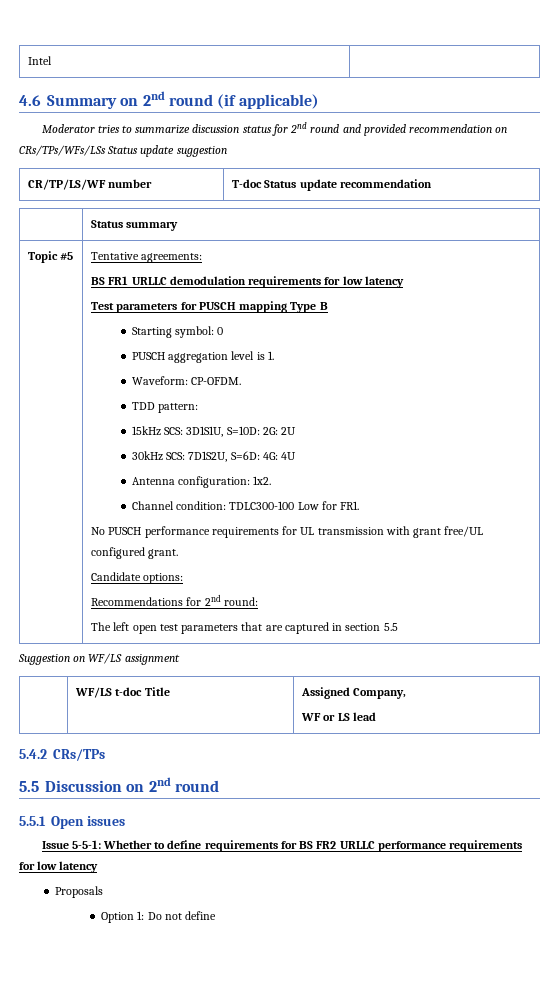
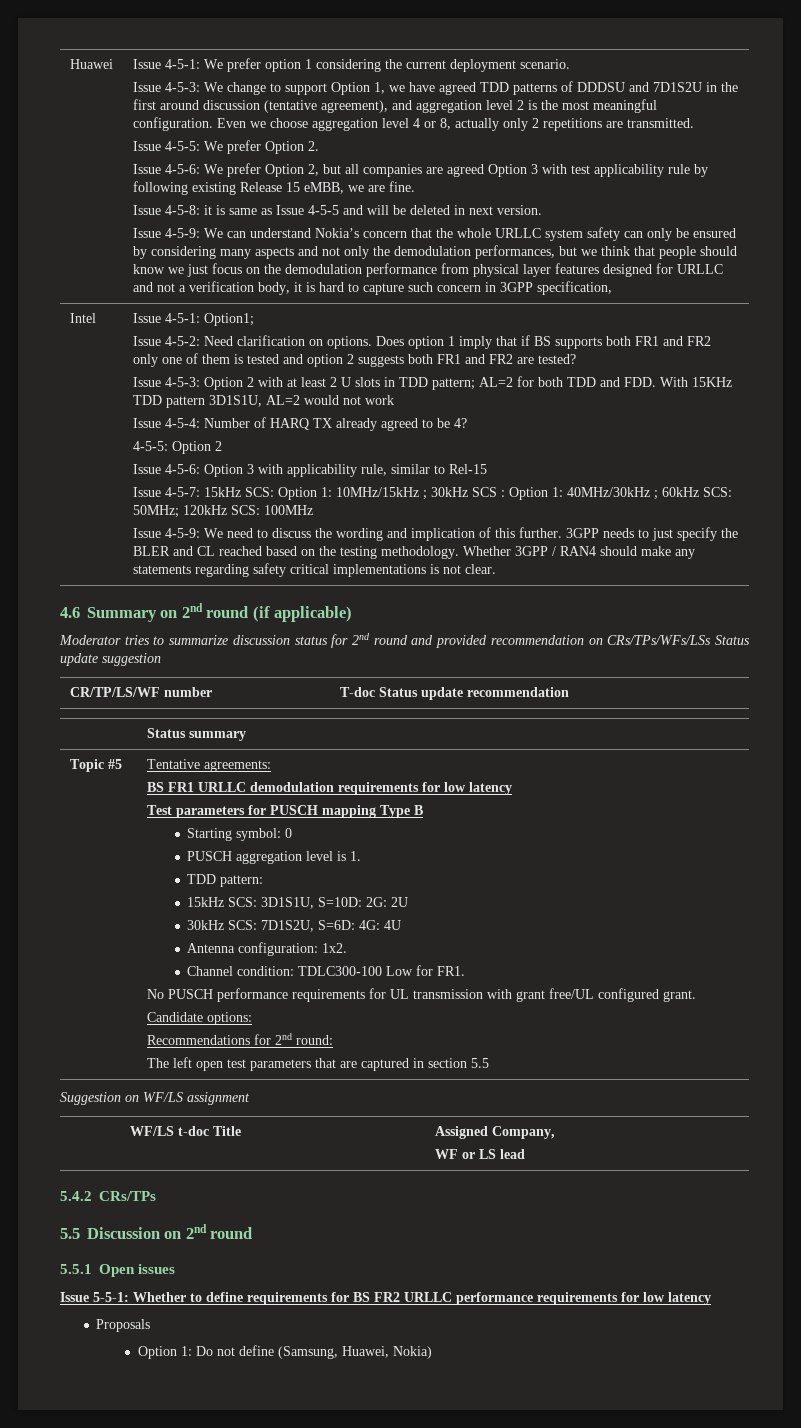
[28,56,53,65] Intel | -> [69,59,113,69] [132,58,570,72] [132,81,738,95] [132,99,657,113] [132,117,694,131] [132,140,319,154] [132,163,708,177] [132,181,415,195] [132,205,542,215] [132,227,736,241] [132,245,737,259] [132,263,723,277] [132,281,612,295] [69,313,96,323] [132,313,254,326] [132,335,711,349] [132,353,576,367] [132,376,732,390] [132,395,394,408] [132,417,467,431] [132,441,222,454] [132,464,487,477] [132,487,732,500] [132,505,313,518] [132,527,738,541] [132,546,695,559] [132,563,496,577] Huawei | Issue 4-5-1: We prefer option 1 considering the current deployment scenario. // Issue 4-5-3: We change to support Option 1, we have agreed TDD patterns of DDDSU and 7D1S2U in the first around discussion (tentative agreement), and aggregation level 2 is the most meaningful configuration. Even we choose aggregation level 4 or 8, actually only 2 repetitions are transmitted. // Issue 4-5-5: We prefer Option 2. // Issue 4-5-6: We prefer Option 2, but all companies are agreed Option 3 with test applicability rule by following existing Release 15 eMBB, we are fine. // Issue 4-5-8: it is same as Issue 4-5-5 and will be deleted in next version. // Issue 4-5-9: We can understand Nokia’s concern that the whole URLLC system safety can only be ensured by considering many aspects and not only the demodulation performances, but we think that people should know we just focus on the demodulation performance from physical layer features designed for URLLC and not a verification body, it is hard to capture such concern in 3GPP specification, // Intel | Issue 4-5-1: Option1; // Issue 4-5-2: Need clarification on options. Does option 1 imply that if BS supports both FR1 and FR2 only one of them is tested and option 2 suggests both FR1 and FR2 are tested? // Issue 4-5-3: Option 2 with at least 2 U slots in TDD pattern; AL=2 for both TDD and FDD. With 15KHz TDD pattern 3D1S1U, AL=2 would not work // Issue 4-5-4: Number of HARQ TX already agreed to be 4? // 4-5-5: Option 2 // Issue 4-5-6: Option 3 with applicability rule, similar to Rel-15 // Issue 4-5-7: 15kHz SCS: Option 1: 10MHz/15kHz ; 30kHz SCS : Option 1: 40MHz/30kHz ; 60kHz SCS: 50MHz; 120kHz SCS: 100MHz // Issue 4-5-9: We need to discuss the wording and implication of this further. 3GPP needs to just specify the BLER and CL reached based on the testing methodology. Whether 3GPP / RAN4 should make any statements regarding safety critical implementations is not clear.
[131,376,242,385] // Waveform: CP-OFDM. -> (362, 856) none
(217, 915) none -> [277,1346,432,1359] (Samsung, Huawei, Nokia)

